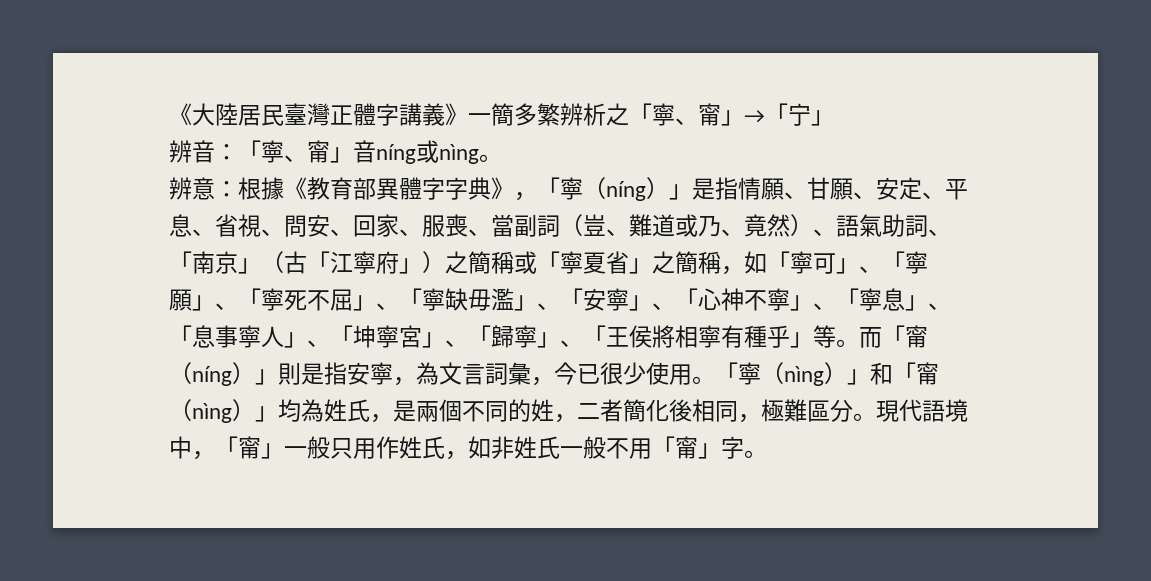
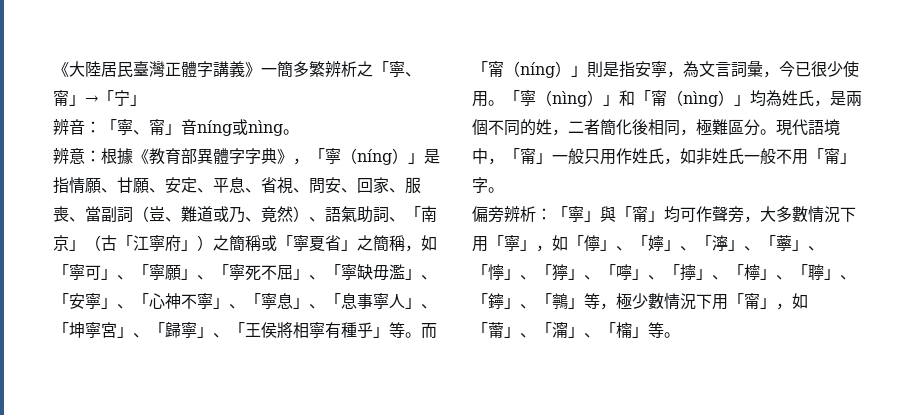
(767, 454) none -> [472,206,856,223] [472,235,824,252] [472,264,856,281] [472,293,808,310] [472,321,680,338] // 偏旁辨析：「寧」與「甯」均可作聲旁，大多數情況下用「寧」，如「儜」、「嬣」、「濘」、「薴」、「懧」、「獰」、「嚀」、「擰」、「檸」、「聹」、「鑏」、「鸋」等，極少數情況下用「甯」，如「䔭」、「澝」、「橣」等。

